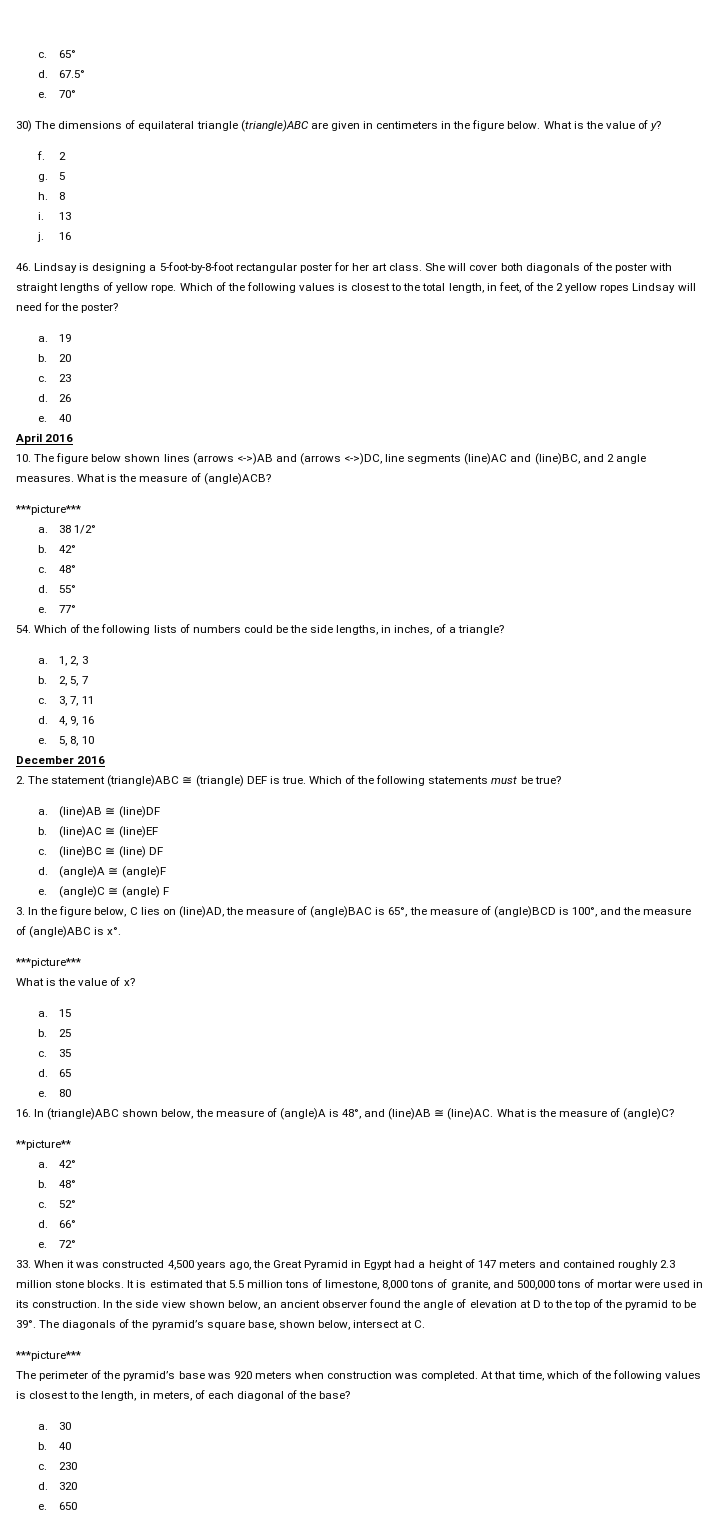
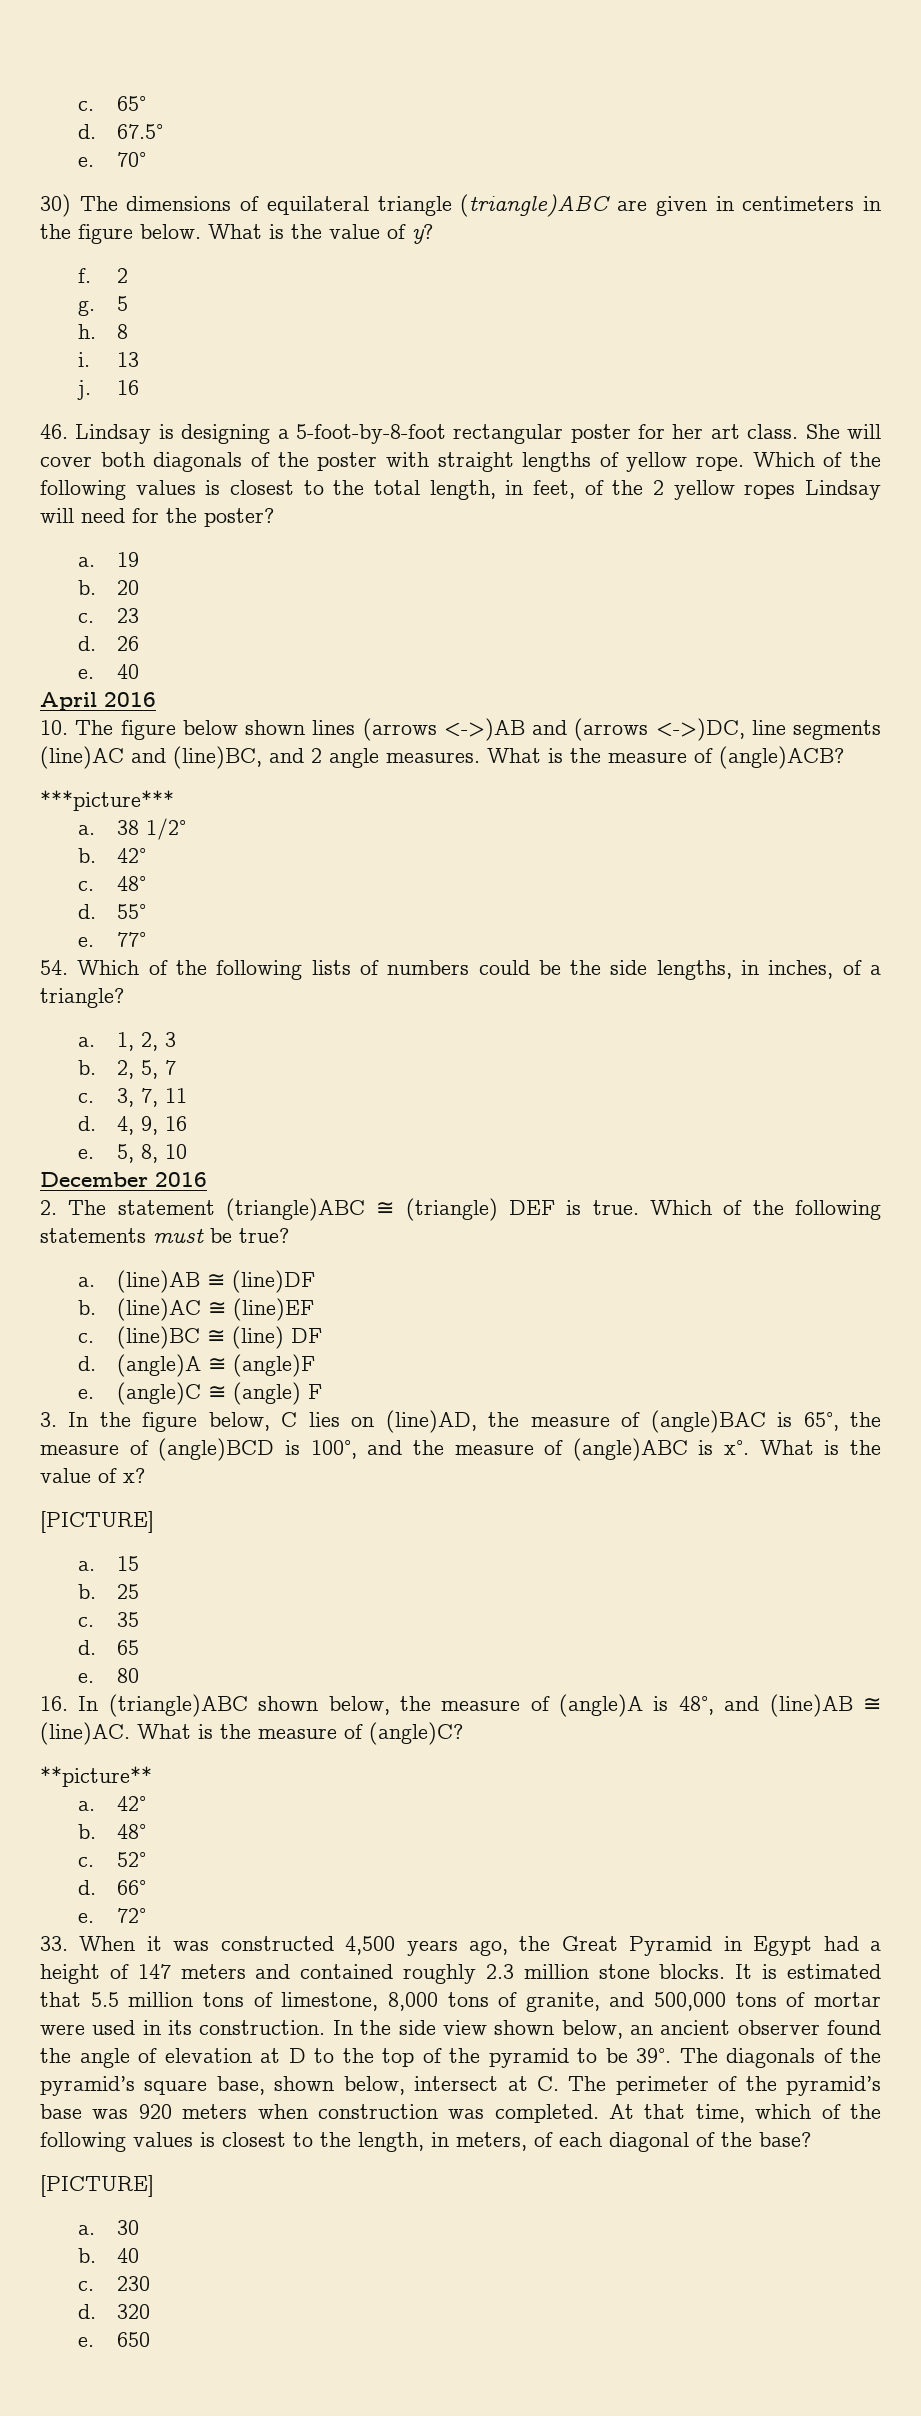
[15,958,81,968] // ***picture*** // -> (750, 1447) none
(135, 982) none -> [40,1511,154,1533] // [PICTURE]
[15,1351,81,1361] // ***picture*** // -> (559, 2083) none
(351, 1395) none -> [40,2175,154,2197] // [PICTURE]

